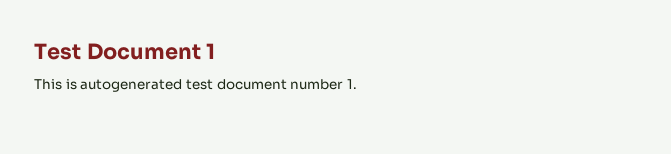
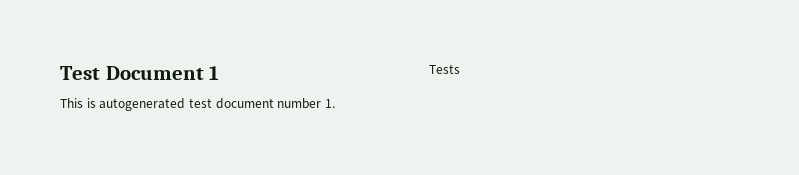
(357, 84) none -> [429,64,460,74] // Tests

